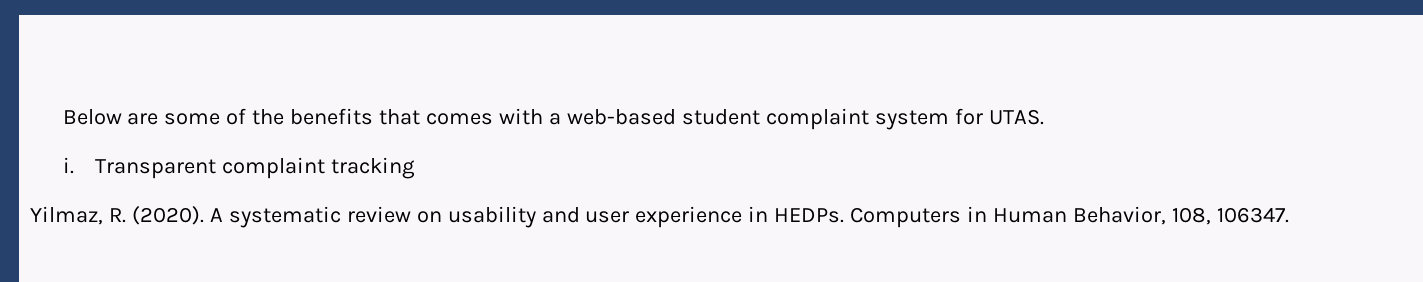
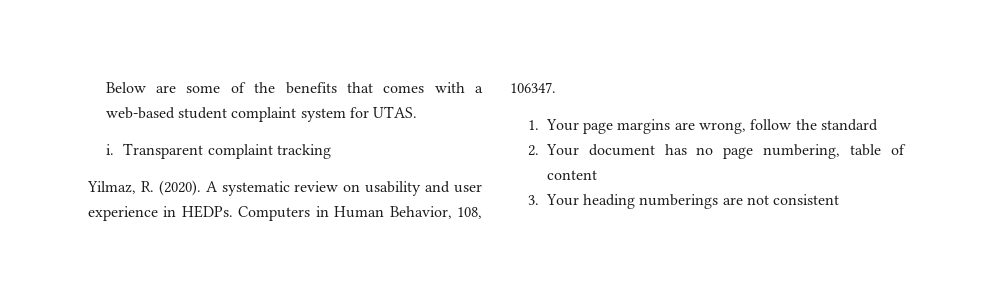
(1289, 215) none -> [527,119,878,134] [527,144,906,159] [546,170,597,180] [527,194,840,209] // 1. Your page margins are wrong, follow the standard // 2. Your document has no page numbering, table of content // 3. Your heading numberings are not consistent

